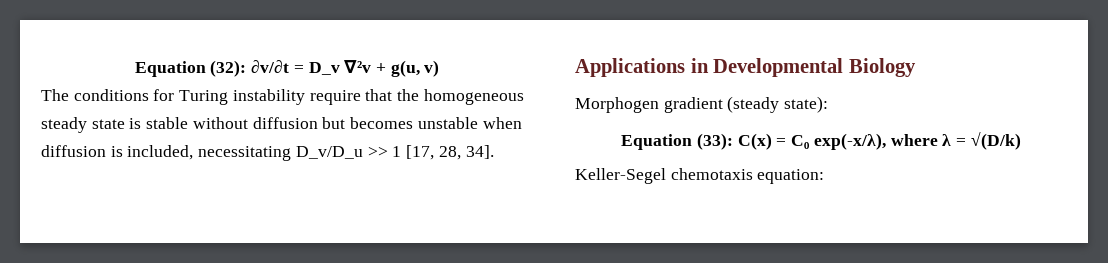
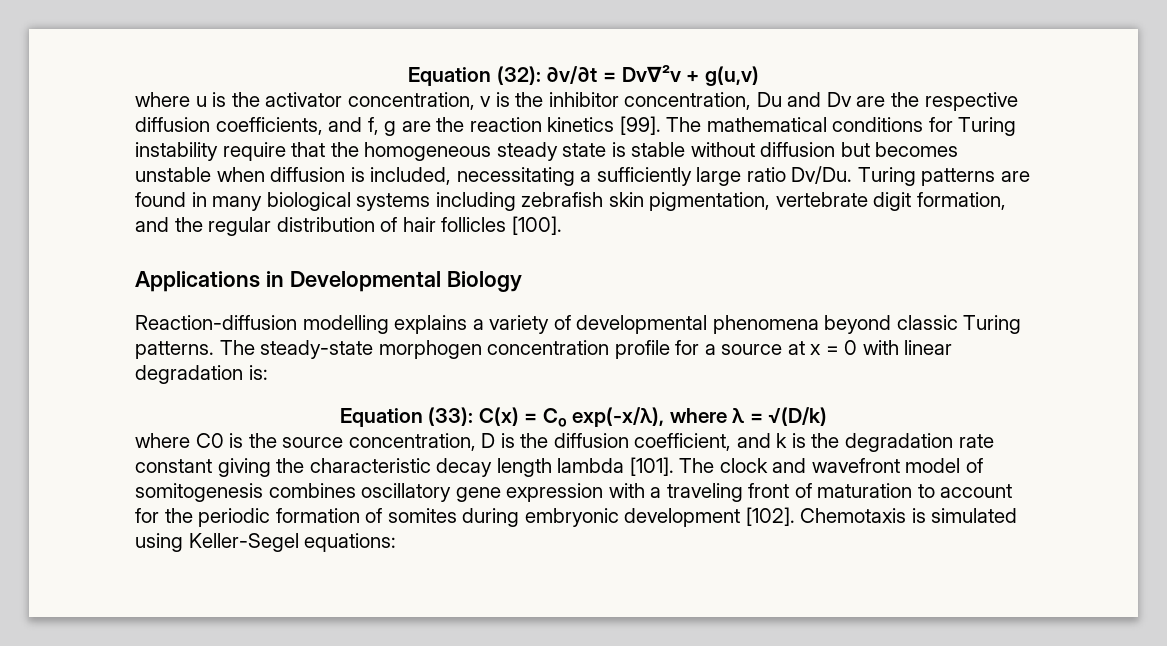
[308,60,440,77] [41,89,69,101] D_v ∇²v + g(u, v) // The -> [621,65,759,86] [135,92,1018,111] [135,116,827,136] Dv∇²v + g(u,v) // where u is the activator concentration, v is the inhibitor concentration, Du and Dv are the respective diffusion coefficients, and f, g are the reaction kinetics [99]. The mathematical
[295,145,494,160] [575,58,916,77] [575,96,829,113] D_v/D_u >> 1 [17, 28, 34]. // Applications in Developmental Biology // Morphogen gradient (steady state): -> [580,166,1030,186] [135,192,1006,211] [135,216,562,236] [135,271,522,292] [135,315,1022,334] [135,340,953,359] [135,365,268,384] a sufficiently large ratio Dv/Du. Turing patterns are found in many biological systems including zebrafish skin pigmentation, vertebrate digit formation, and the regular distribution of hair follicles [100]. // Applications in Developmental Biology // Reaction-diffusion modelling explains a variety of developmental phenomena beyond classic Turing patterns. The steady-state morphogen concentration profile for a source at x = 0 with linear degradation is:
[575,168,825,184] Keller-Segel chemotaxis equation: -> [135,433,994,452] [135,457,983,477] [135,483,1013,502] [135,507,1018,527] [135,533,397,552] where C0 is the source concentration, D is the diffusion coefficient, and k is the degradation rate constant giving the characteristic decay length lambda [101]. The clock and wavefront model of somitogenesis combines oscillatory gene expression with a traveling front of maturation to account for the periodic formation of somites during embryonic development [102]. Chemotaxis is simulated using Keller-Segel equations:

